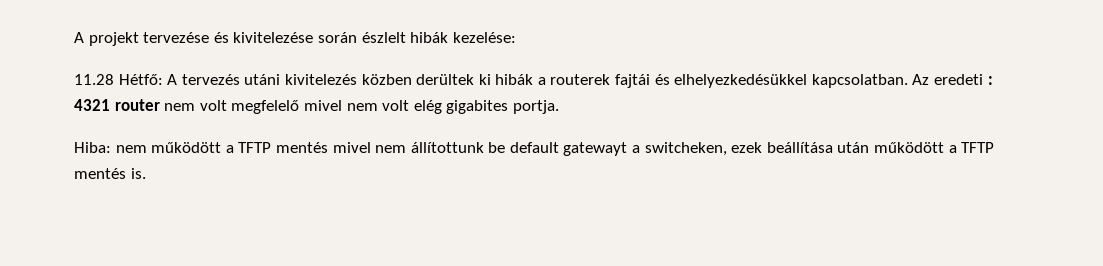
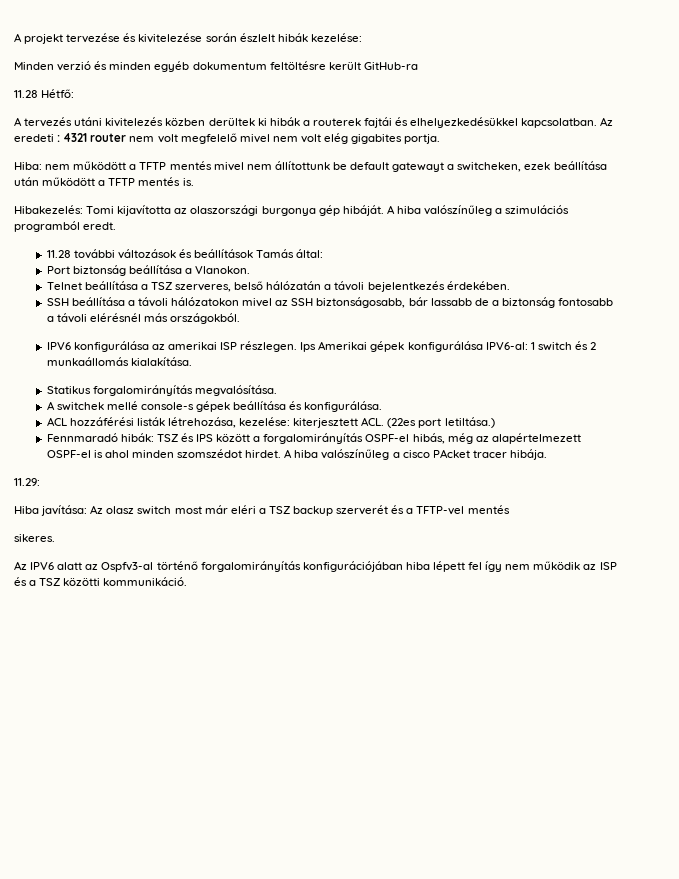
(516, 37) none -> [14,61,418,72] // Minden verzió és minden egyéb dokumentum feltöltésre került GitHub-ra
(163, 79) none -> (75, 93) //
(146, 173) none -> [14,205,570,216] [14,221,117,232] [46,249,324,259] [46,265,251,276] [46,281,510,292] [46,297,614,308] [46,313,241,324] [46,341,597,352] [46,357,192,366] [46,385,277,396] [46,401,383,412] [46,417,495,428] [46,433,581,444] [46,449,548,460] [14,478,40,486] [14,505,510,516] [14,534,55,542] [14,561,617,572] [14,577,188,586] // Hibakezelés: Tomi kijavította az olaszországi burgonya gép hibáját. A hiba valószínűleg a szimulációs programból eredt. // 11.28 további változások és beállítások Tamás által: // Port biztonság beállítása a Vlanokon. // Telnet beállítása a TSZ szerveres, belső hálózatán a távoli bejelentkezés érdekében. // SSH beállítása a távoli hálózatokon mivel az SSH biztonságosabb, bár lassabb de a biztonság fontosabb a távoli elérésnél más országokból. // IPV6 konfigurálása az amerikai ISP részlegen. Ips Amerikai gépek konfigurálása IPV6-al: 1 switch és 2 munkaállomás kialakítása. // Statikus forgalomirányítás megvalósítása. // A switchek mellé console-s gépek beállítása és konfigurálása. // ACL hozzáférési listák létrehozása, kezelése: kiterjesztett ACL. (22es port letiltása.) // Fennmaradó hibák: TSZ és IPS között a forgalomirányítás OSPF-el hibás, még az alapértelmezett OSPF-el is ahol minden szomszédot hirdet. A hiba valószínűleg a cisco PAcket tracer hibája. // 11.29: // Hiba javítása: Az olasz switch most már eléri a TSZ backup szerverét és a TFTP-vel mentés // sikeres. // Az IPV6 alatt az Ospfv3-al történő forgalomirányítás konfigurációjában hiba lépett fel így nem működik az ISP és a TSZ közötti kommunikáció.

